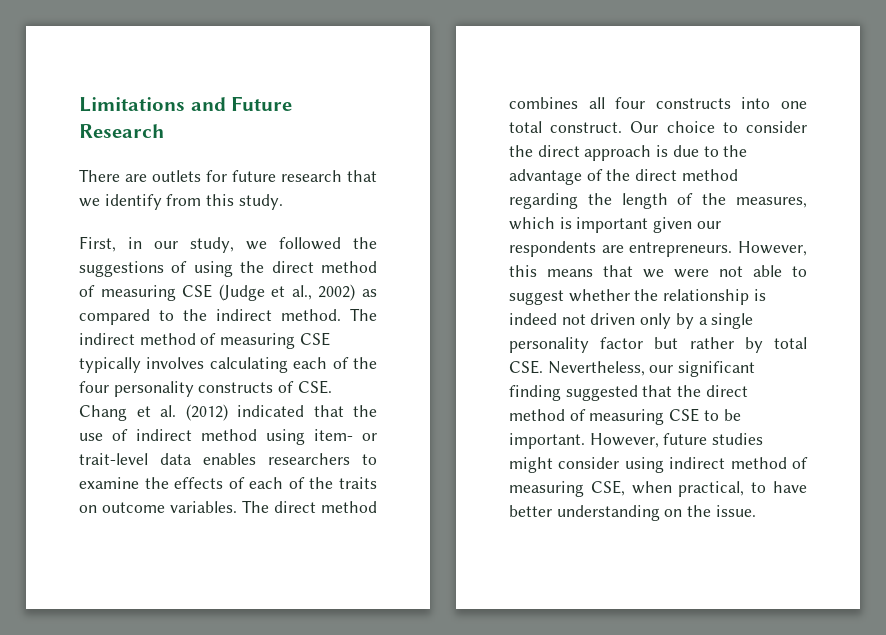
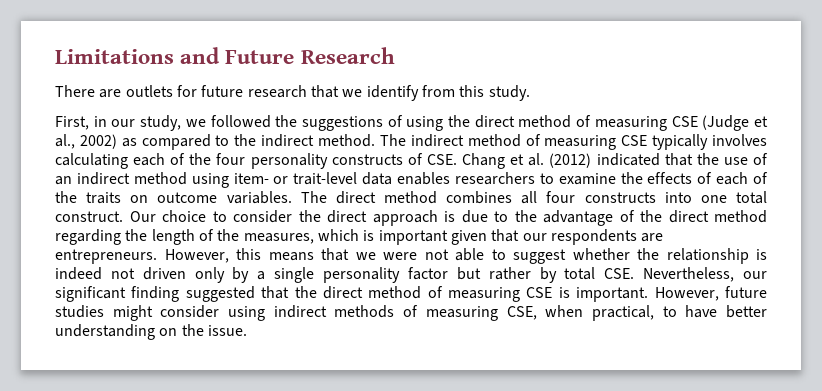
(128, 435) none -> [55,176,72,185] an
(693, 225) none -> [491,229,520,242] that
[703,409,741,421] to be -> [558,287,570,298] is
[730,457,787,469] method -> [334,305,395,318] methods

